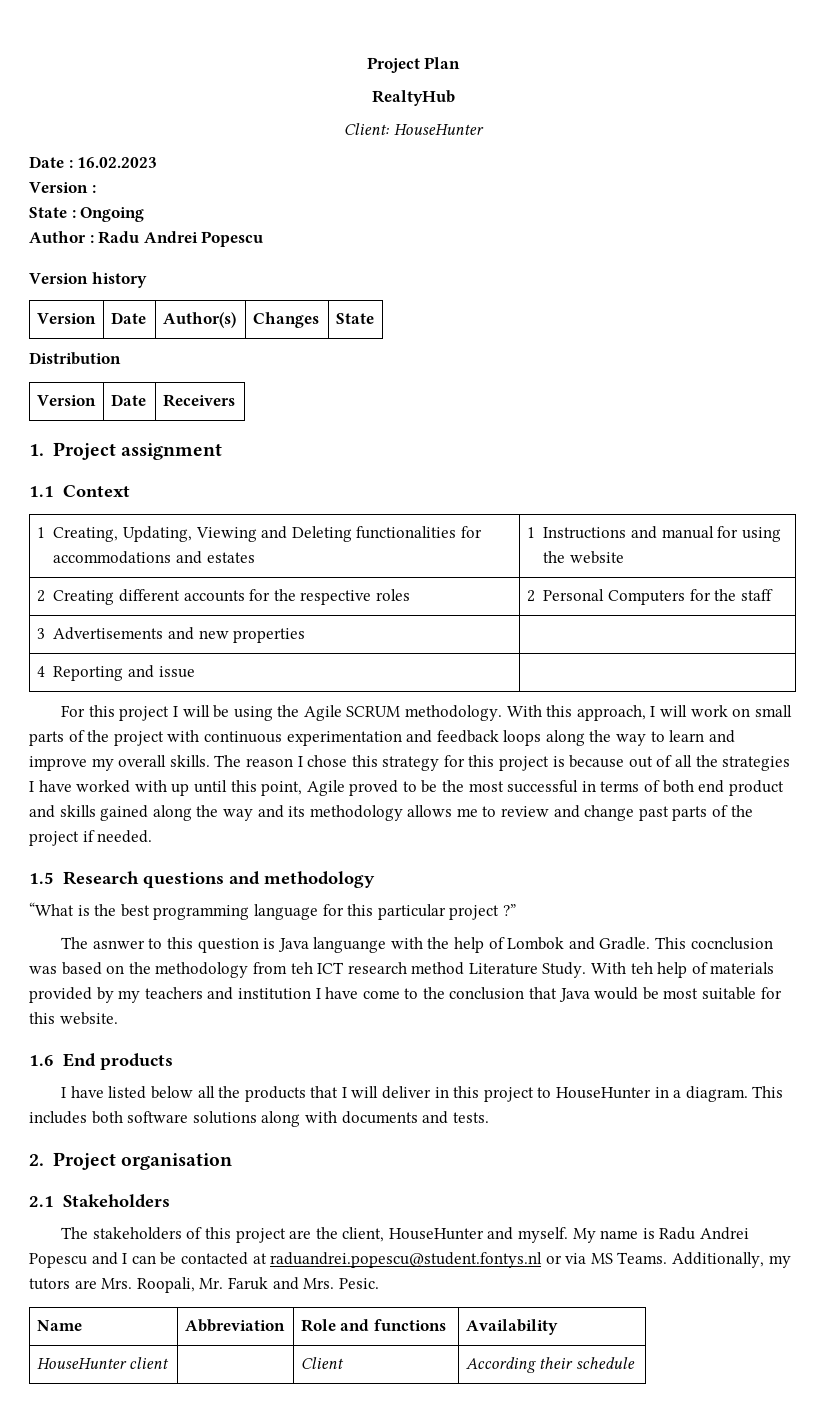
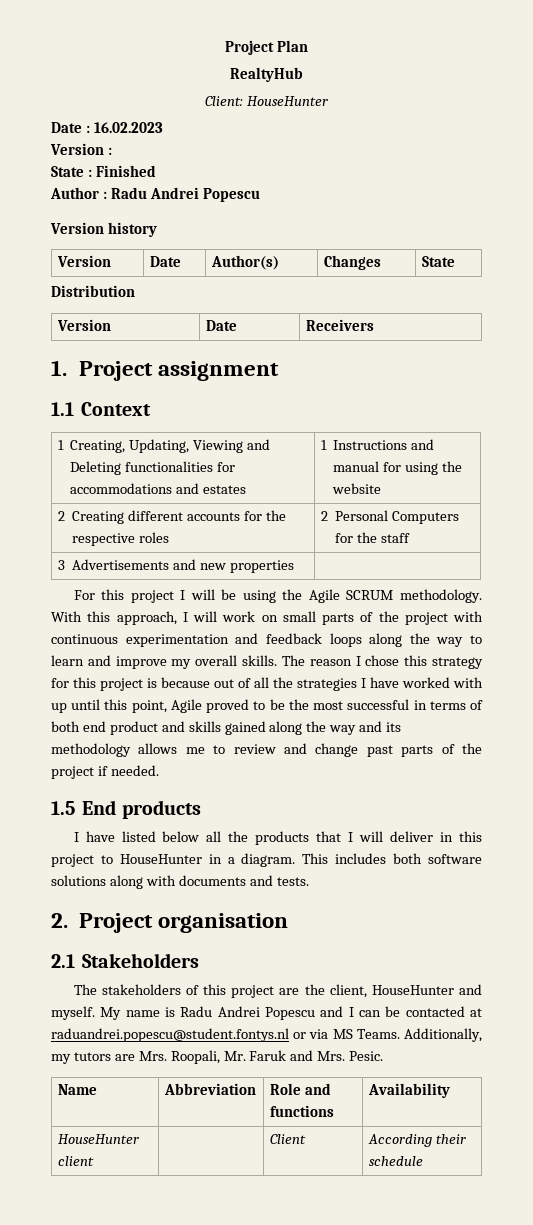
[80,207,145,222] Ongoing -> [95,165,156,177] Finished
[36,665,195,681] // 4 Reporting and issue | -> (294, 566) none
[62,871,375,888] [29,902,516,920] [61,937,773,953] [29,962,775,978] [29,987,782,1003] [29,1012,118,1025] [29,1055,54,1066] Research questions and methodology // “What is the best programming language for this particular project ?” // The asnwer to this question is Java languange with the help of Lombok and Gradle. This cocnclusion was based on the methodology from teh ICT research method Literature Study. With teh help of materials provided by my teachers and institution I have come to the conclusion that Java would be most suitable for this website. // 1.6 -> (75, 808) none

